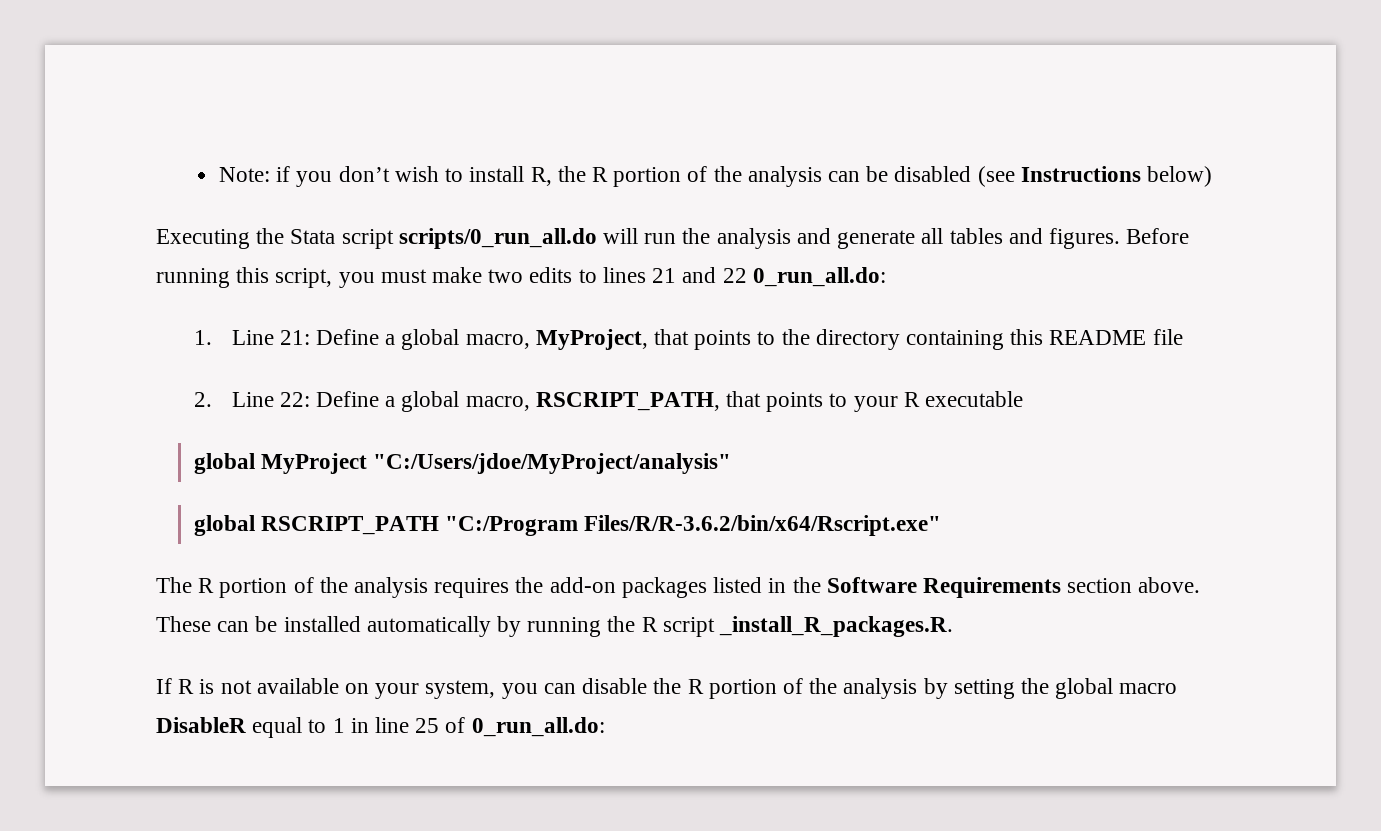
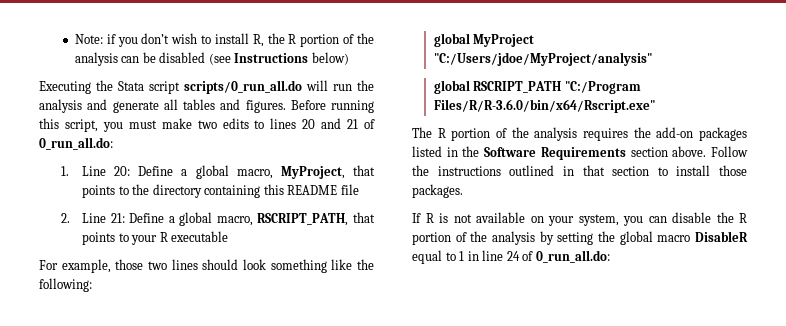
[652,267,747,283] 21 and 22 -> [302,118,376,129] 20 and 21 of
[279,330,310,345] 21: -> [114,166,131,176] 20:
[279,392,310,407] 22: -> [110,213,125,223] 21:
(1024, 399) none -> [39,259,374,273] [39,278,92,292] // For example, those two lines should look something like the following:
[584,515,942,536] Files/R/R-3.6.2/bin/x64/Rscript.exe" -> [433,99,655,113] Files/R/R-3.6.0/bin/x64/Rscript.exe"
[156,616,954,637] These can be installed automatically by running the R script _install_R_packages.R. -> [711,146,748,157] [412,165,747,176] [412,184,463,198] Follow the instructions outlined in that section to install those packages.
[415,718,440,733] 25 -> [506,251,520,261] 24

